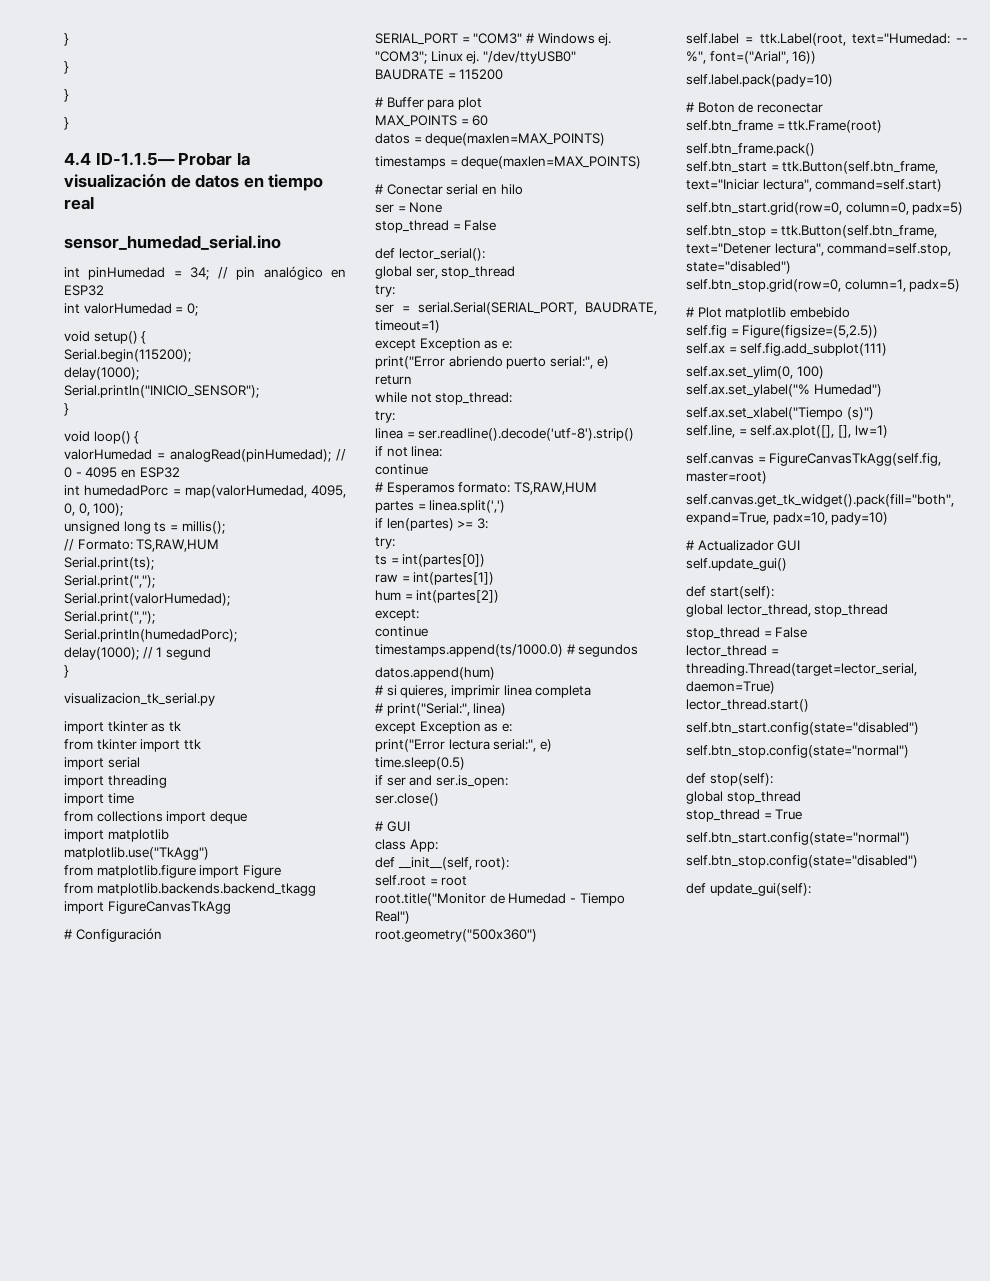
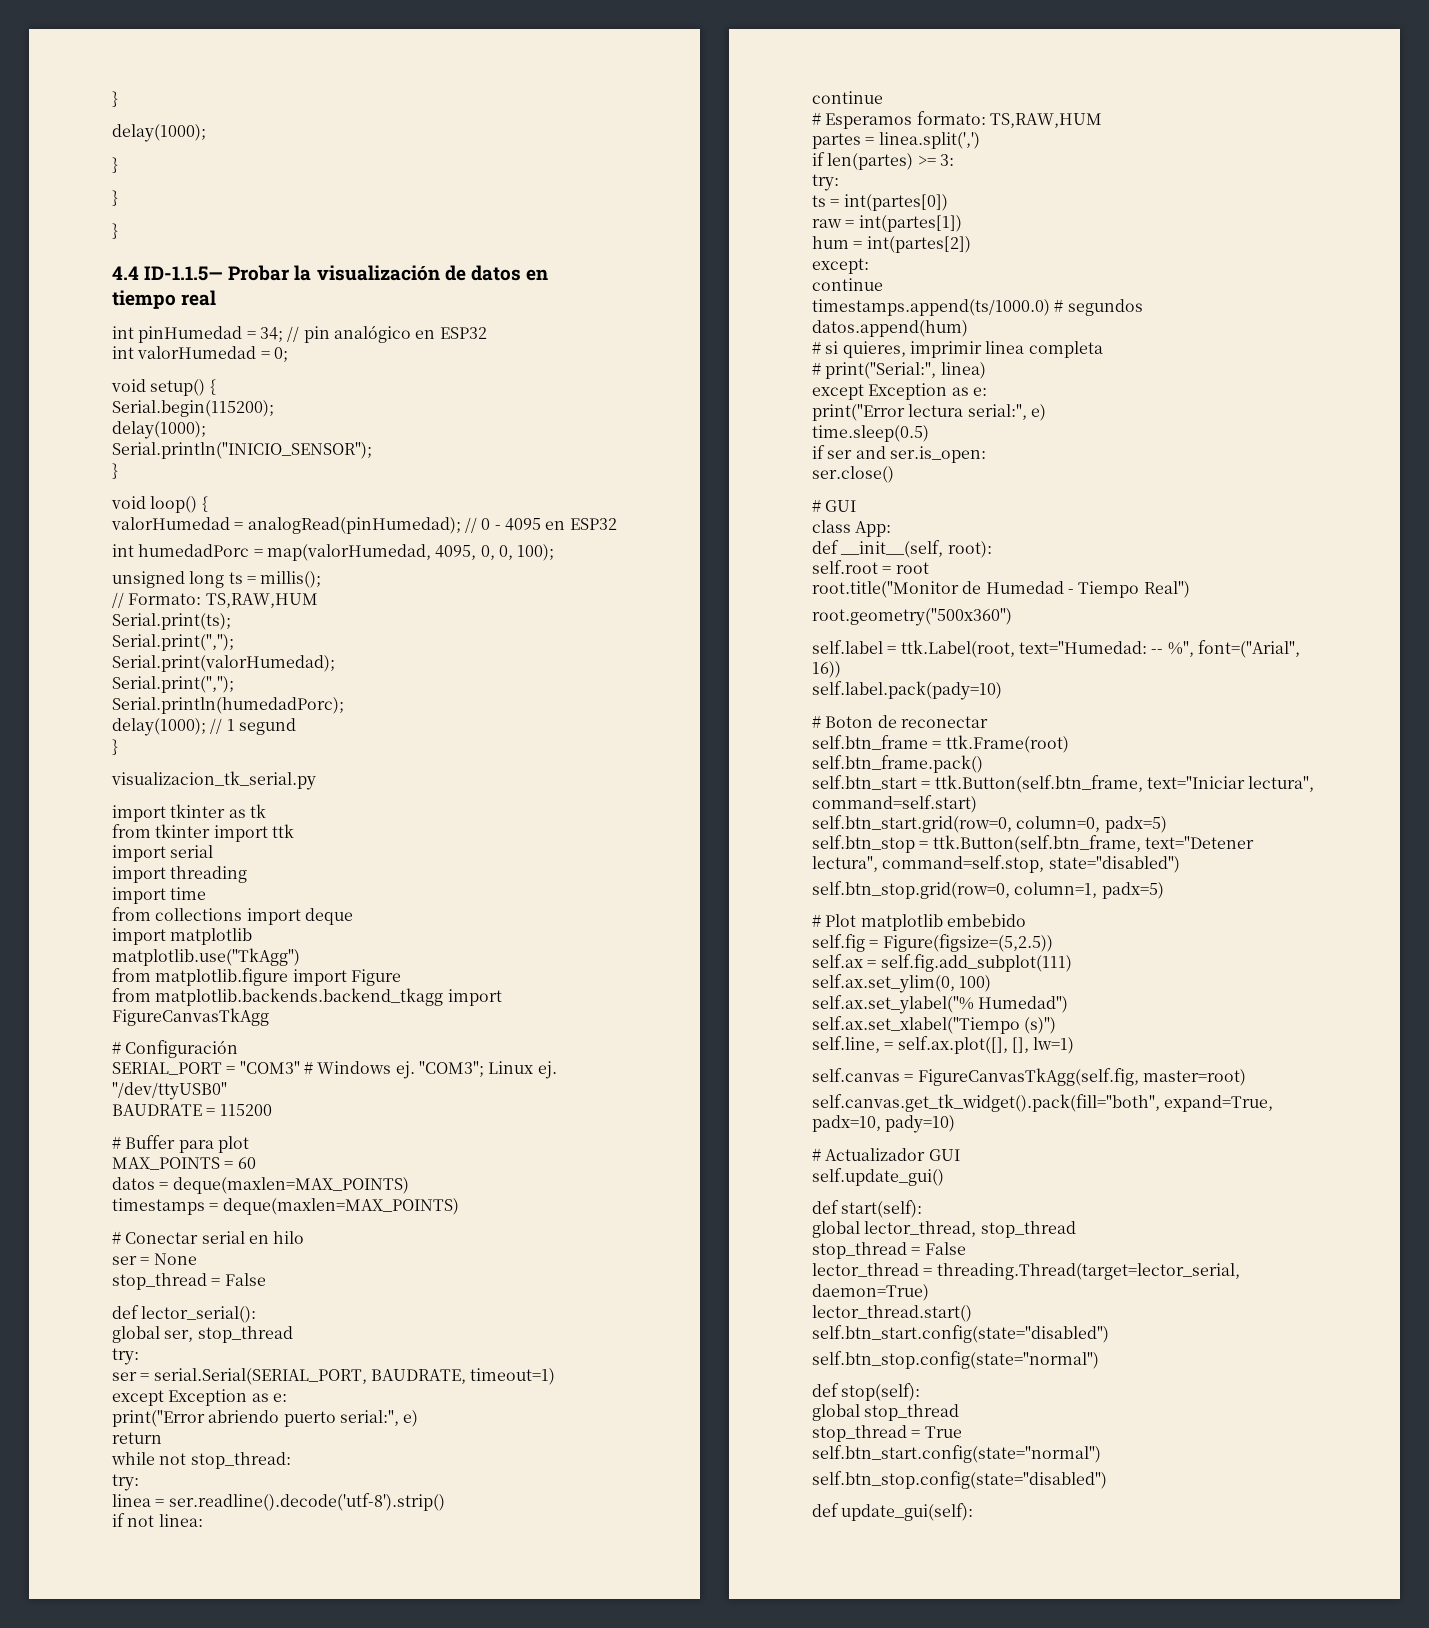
[64,33,69,46] } -> [112,91,118,107] [112,124,206,142] } // delay(1000);
[64,235,281,250] // sensor_humedad_serial.ino -> (217, 298) none

